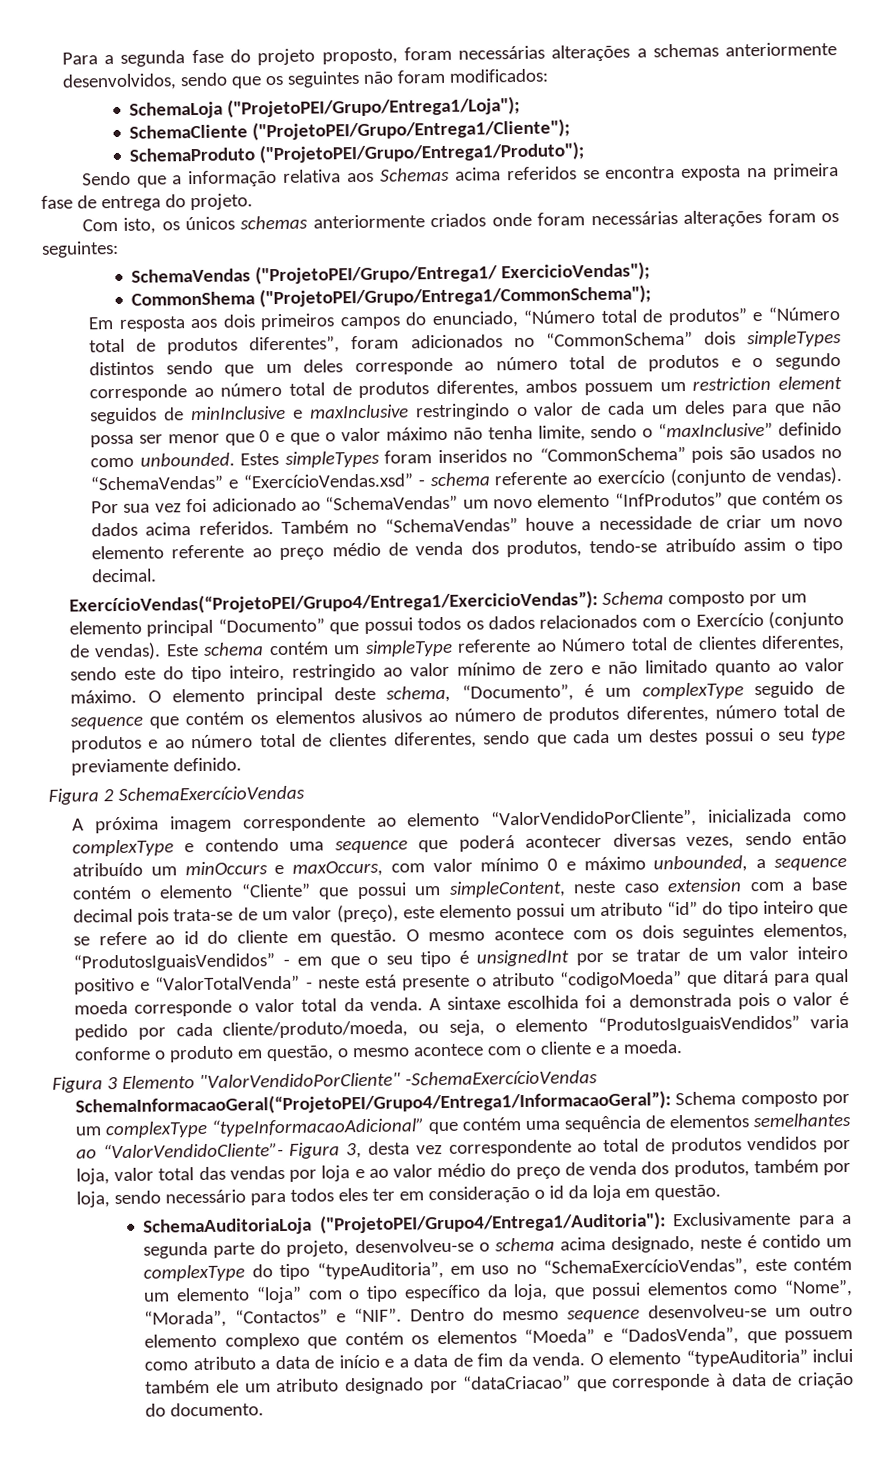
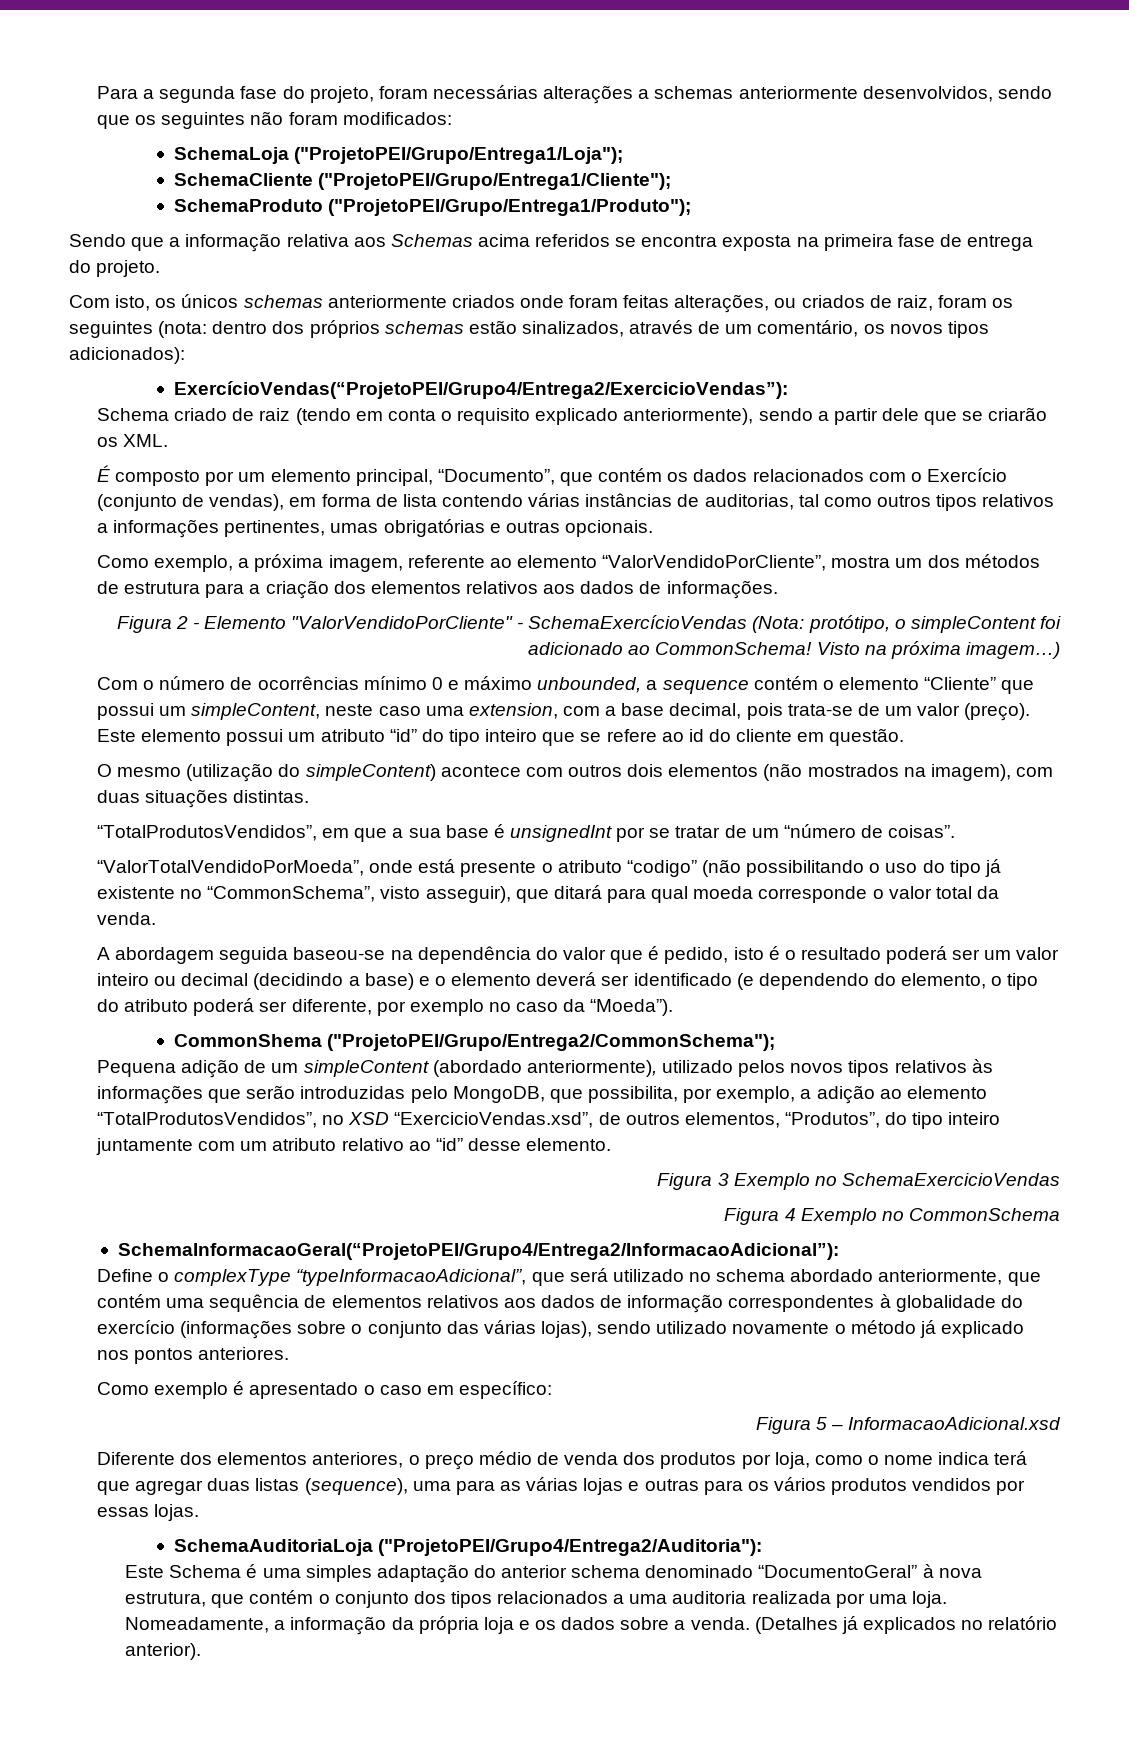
[257,48,398,66] projeto proposto, -> [309,86,374,103] projeto,
[590,209,839,227] [41,240,119,258] [131,261,651,285] [131,284,652,308] [87,306,841,332] [88,330,842,355] [88,353,842,377] [88,376,842,402] [89,400,843,425] [89,421,843,448] [89,445,842,468] [89,467,843,491] [90,491,844,514] [90,515,843,537] [90,537,844,560] [91,568,157,583] [68,590,807,615] [68,616,462,637] necessárias alterações foram os seguintes: // SchemaVendas ("ProjetoPEI/Grupo/Entrega1/ ExercicioVendas"); // CommonShema ("ProjetoPEI/Grupo/Entrega1/CommonSchema"); // Em resposta aos dois primeiros campos do enunciado, “Número total de produtos” e “Número total de produtos diferentes”, foram adicionados no “CommonSchema” dois simpleTypes distintos sendo que um deles corresponde ao número total de produtos e o segundo corresponde ao número total de produtos diferentes, ambos possuem um restriction element seguidos de minInclusive e maxInclusive restringindo o valor de cada um deles para que não possa ser menor que 0 e que o valor máximo não tenha limite, sendo o “maxInclusive” definido como unbounded. Estes simpleTypes foram inseridos no “CommonSchema” pois são usados no “SchemaVendas” e “ExercícioVendas.xsd” - schema referente ao exercício (conjunto de vendas). Por sua vez foi adicionado ao “SchemaVendas” um novo elemento “InfProdutos” que contém os dados acima referidos. Também no “SchemaVendas” houve a necessidade de criar um novo elemento referente ao preço médio de venda dos produtos, tendo-se atribuído assim o tipo decimal. // ExercícioVendas(“ProjetoPEI/Grupo4/Entrega1/ExercicioVendas”): Schema composto por um elemento principal “Documento” que possui todos -> [623,294,1014,313] [69,320,989,338] [69,347,185,364] [174,381,789,399] [97,407,1048,425] [97,434,169,447] [97,465,663,486] feitas alterações, ou criados de raiz, foram os seguintes (nota: dentro dos próprios schemas estão sinalizados, através de um comentário, os novos tipos adicionados): // ExercícioVendas(“ProjetoPEI/Grupo4/Entrega2/ExercicioVendas”): // Schema criado de raiz (tendo em conta o requisito explicado anteriormente), sendo a partir dele que se criarão os XML. // É composto por um elemento principal, “Documento”, que contém
[94,635,845,661] [69,658,845,683] [69,680,846,705] [69,704,845,730] [70,727,846,753] [70,757,242,776] [48,785,305,805] [71,808,848,834] [71,831,847,857] [71,858,473,877] vendas). Este schema contém um simpleType referente ao Número total de clientes diferentes, sendo este do tipo inteiro, restringido ao valor mínimo de zero e não limitado quanto ao valor máximo. O elemento principal deste schema, “Documento”, é um complexType seguido de sequence que contém os elementos alusivos ao número de produtos diferentes, número total de produtos e ao número total de clientes diferentes, sendo que cada um destes possui o seu type previamente definido. // Figura 2 SchemaExercícioVendas // A próxima imagem correspondente ao elemento “ValorVendidoPorCliente”, inicializada como complexType e contendo uma sequence que poderá acontecer diversas vezes, sendo então atribuído um minOccurs e maxOccurs, com valor -> [209,493,1055,511] [97,519,653,538] [97,554,1040,572] [97,580,778,599] [116,615,1061,633] [528,641,1060,659] [97,676,359,690] vendas), em forma de lista contendo várias instâncias de auditorias, tal como outros tipos relativos a informações pertinentes, umas obrigatórias e outras opcionais. // Como exemplo, a próxima imagem, referente ao elemento “ValorVendidoPorCliente”, mostra um dos métodos de estrutura para a criação dos elementos relativos aos dados de informações. // Figura 2 - Elemento "ValorVendidoPorCliente" - SchemaExercícioVendas (Nota: protótipo, o simpleContent foi adicionado ao CommonSchema! Visto na próxima imagem…) // Com o número de ocorrências
[667,878,743,893] extension -> [425,703,558,719] uma extension,
[72,908,133,923] decimal -> [669,703,742,719] decimal,
[336,904,435,923] (preço), este -> [964,703,1031,721] [97,729,137,742] (preço). Este
(398, 937) none -> (905, 737) //
[493,922,848,942] [72,950,452,972] acontece com os dois seguintes elementos, “ProdutosIguaisVendidos” - em que o seu tipo -> [186,763,1053,782] [97,789,310,808] [97,825,489,842] (utilização do simpleContent) acontece com outros dois elementos (não mostrados na imagem), com duas situações distintas. // “TotalProdutosVendidos”, em que a sua base
[749,945,849,961] [73,970,683,995] valor inteiro positivo e “ValorTotalVenda” - neste está presente o atributo “codigoMoeda” -> [783,824,956,838] [97,859,1001,877] [97,886,511,903] “número de coisas”. // “ValorTotalVendidoPorMoeda”, onde está presente o atributo “codigo” (não possibilitando o uso do tipo já existente no “CommonSchema”, visto asseguir),
[428,991,849,1011] [73,1014,849,1041] [73,1040,683,1063] [52,1070,598,1093] [74,1090,850,1116] [74,1117,425,1139] A sintaxe escolhida foi a demonstrada pois o valor é pedido por cada cliente/produto/moeda, ou seja, o elemento “ProdutosIguaisVendidos” varia conforme o produto em questão, o mesmo acontece com o cliente e a moeda. // Figura 3 Elemento "ValorVendidoPorCliente" -SchemaExercícioVendas // SchemaInformacaoGeral(“ProjetoPEI/Grupo4/Entrega1/InformacaoGeral”): Schema composto por um complexType “typeInformacaoAdicional” -> [97,946,1060,964] [97,972,1039,990] [97,998,674,1016] [174,1034,776,1051] [97,1059,993,1078] [97,1085,987,1104] [97,1112,1001,1129] [96,1138,612,1155] [657,1173,1060,1190] [724,1208,1060,1225] [117,1243,839,1260] [97,1268,1003,1286] // A abordagem seguida baseou-se na dependência do valor que é pedido, isto é o resultado poderá ser um valor inteiro ou decimal (decidindo a base) e o elemento deverá ser identificado (e dependendo do elemento, o tipo do atributo poderá ser diferente, por exemplo no caso da “Moeda”). // CommonShema ("ProjetoPEI/Grupo/Entrega2/CommonSchema"); // Pequena adição de um simpleContent (abordado anteriormente), utilizado pelos novos tipos relativos às informações que serão introduzidas pelo MongoDB, que possibilita, por exemplo, a adição ao elemento “TotalProdutosVendidos”, no XSD “ExercicioVendas.xsd”, de outros elementos, “Produtos”, do tipo inteiro juntamente com um atributo relativo ao “id” desse elemento. // Figura 3 Exemplo no SchemaExercicioVendas // Figura 4 Exemplo no CommonSchema // SchemaInformacaoGeral(“ProjetoPEI/Grupo4/Entrega2/InformacaoAdicional”): // Define o complexType “typeInformacaoAdicional”, que será utilizado no schema abordado anteriormente,
[753,1112,852,1128] [75,1136,852,1159] [75,1159,851,1185] [75,1184,721,1208] [143,1211,852,1236] [143,1234,853,1259] [143,1256,853,1282] [143,1278,854,1304] [144,1303,853,1328] [144,1326,853,1350] [144,1348,854,1371] [145,1371,854,1395] [145,1402,265,1417] semelhantes ao “ValorVendidoCliente”- Figura 3, desta vez correspondente ao total de produtos vendidos por loja, valor total das vendas por loja e ao valor médio do preço de venda dos produtos, também por loja, sendo necessário para todos eles ter em consideração o id da loja em questão. // SchemaAuditoriaLoja ("ProjetoPEI/Grupo4/Entrega1/Auditoria"): Exclusivamente para a segunda parte do projeto, desenvolveu-se o schema acima designado, neste é contido um complexType do tipo “typeAuditoria”, em uso no “SchemaExercícioVendas”, este contém um elemento “loja” com o tipo específico da loja, que possui elementos como “Nome”, “Morada”, “Contactos” e “NIF”. Dentro do mesmo sequence desenvolveu-se um outro elemento complexo que contém os elementos “Moeda” e “DadosVenda”, que possuem como atributo a data de início e a data de fim da venda. O elemento “typeAuditoria” inclui também ele um atributo designado por “dataCriacao” que corresponde à data de criação do documento. -> [426,1294,1023,1313] [97,1320,1024,1339] [97,1347,290,1364] [97,1381,552,1399] [755,1417,1061,1434] [97,1451,1028,1470] [97,1477,1026,1495] [97,1504,200,1521] [174,1539,763,1556] [125,1564,982,1583] [125,1590,947,1608] [125,1616,1058,1635] [125,1643,202,1660] relativos aos dados de informação correspondentes à globalidade do exercício (informações sobre o conjunto das várias lojas), sendo utilizado novamente o método já explicado nos pontos anteriores. // Como exemplo é apresentado o caso em específico: // Figura 5 – InformacaoAdicional.xsd // Diferente dos elementos anteriores, o preço médio de venda dos produtos por loja, como o nome indica terá que agregar duas listas (sequence), uma para as várias lojas e outras para os vários produtos vendidos por essas lojas. // SchemaAuditoriaLoja ("ProjetoPEI/Grupo4/Entrega2/Auditoria"): // Este Schema é uma simples adaptação do anterior schema denominado “DocumentoGeral” à nova estrutura, que contém o conjunto dos tipos relacionados a uma auditoria realizada por uma loja. Nomeadamente, a informação da própria loja e os dados sobre a venda. (Detalhes já explicados no relatório anterior).

